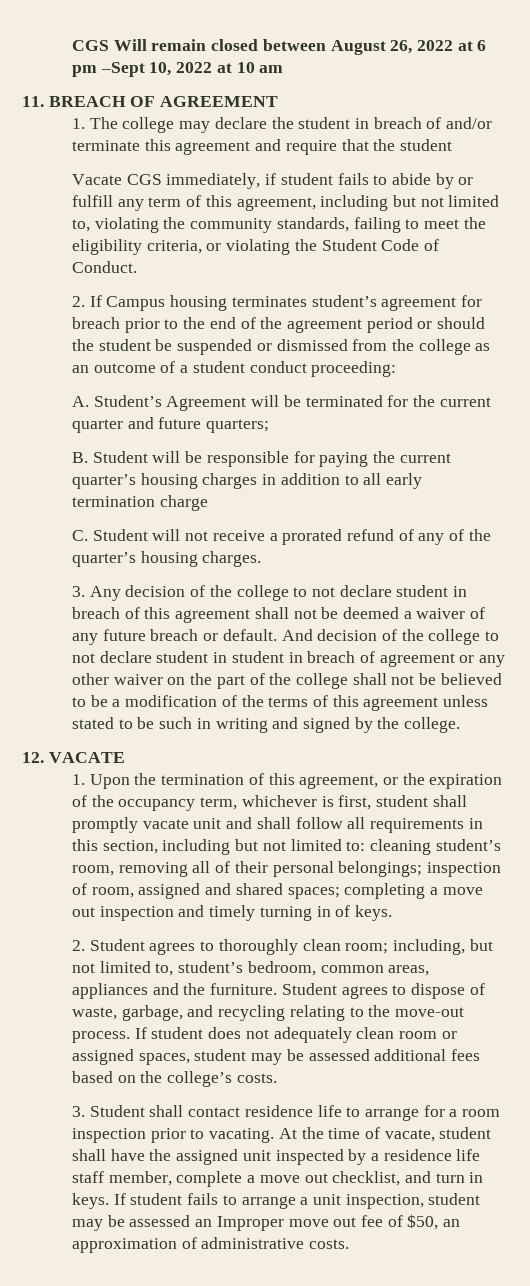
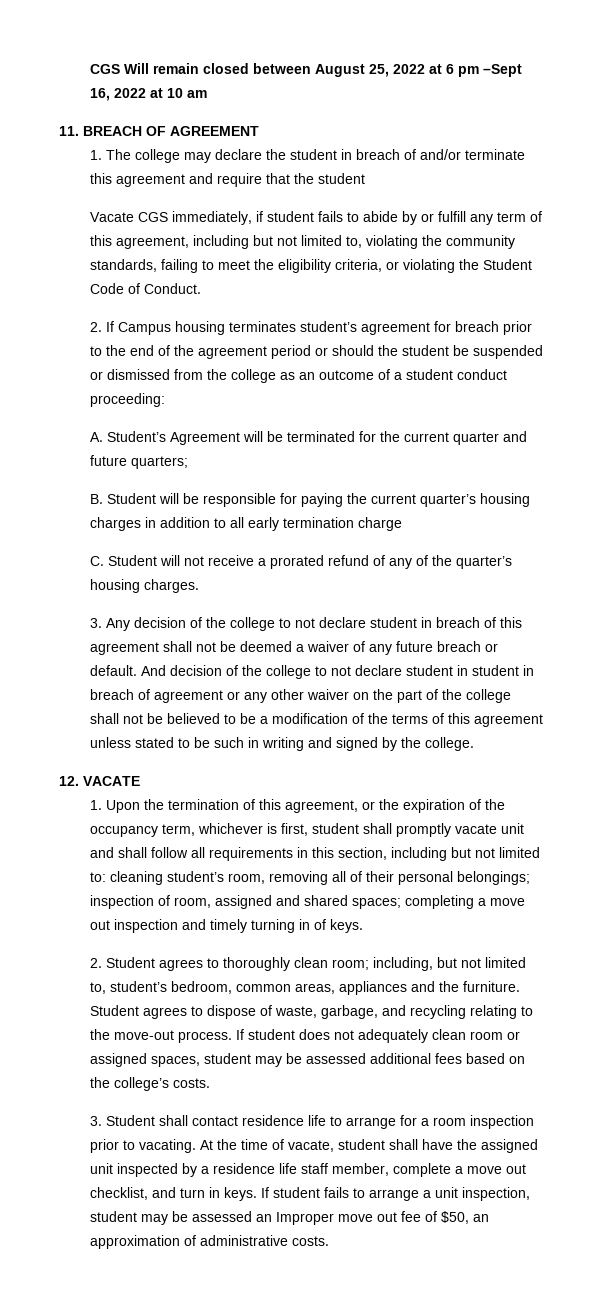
[390,40,413,54] 26, -> [369,64,390,77] 25,
[149,62,172,76] 10, -> [90,88,111,101] 16,

